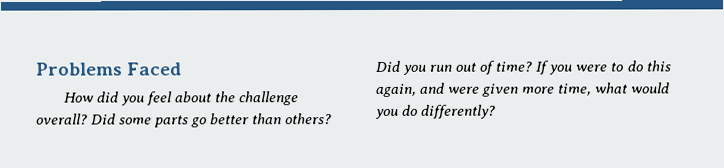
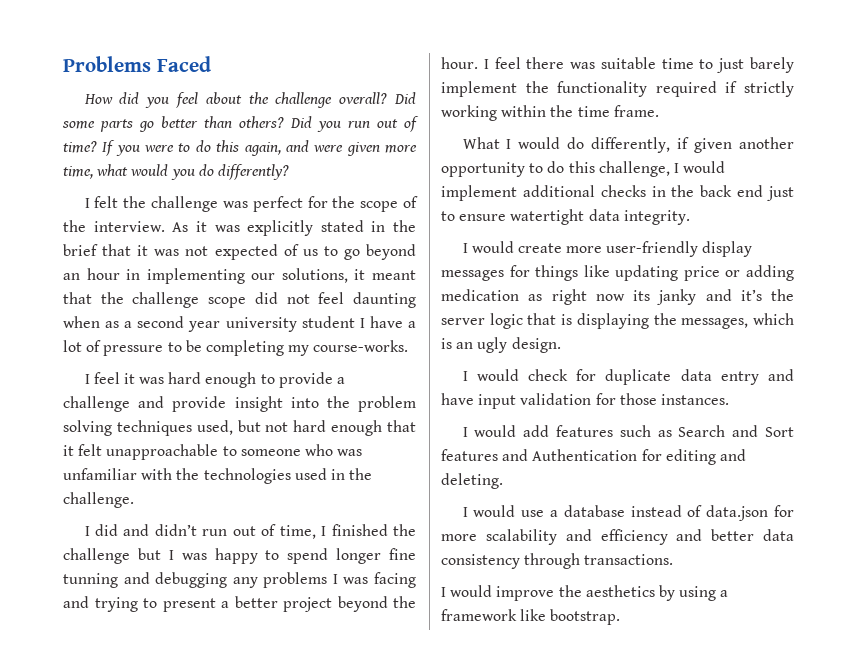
(497, 111) none -> [84,196,419,212] [63,220,416,236] [63,244,416,260] [63,268,416,284] [63,292,417,308] [63,316,416,332] [63,340,409,356] [84,372,346,388] [63,396,416,412] [63,420,416,436] [63,444,363,460] [63,468,373,484] [63,492,134,508] [84,524,417,539] [63,548,416,564] [63,572,416,588] [63,596,416,612] [441,57,794,73] [441,81,794,97] [441,105,659,121] [462,137,794,153] [441,161,726,177] [441,185,794,201] [441,209,690,225] [462,241,753,257] [441,265,794,281] [441,289,794,305] [441,313,794,329] [441,337,561,353] [462,369,794,385] [441,393,729,409] [462,425,794,437] [441,449,746,465] [441,473,503,489] [462,505,794,521] [441,529,794,545] [441,553,674,569] [441,585,729,601] [441,609,621,625] // I felt the challenge was perfect for the scope of the interview. As it was explicitly stated in the brief that it was not expected of us to go beyond an hour in implementing our solutions, it meant that the challenge scope did not feel daunting when as a second year university student I have a lot of pressure to be completing my course-works. // I feel it was hard enough to provide a challenge and provide insight into the problem solving techniques used, but not hard enough that it felt unapproachable to someone who was unfamiliar with the technologies used in the challenge. // I did and didn’t run out of time, I finished the challenge but I was happy to spend longer fine tunning and debugging any problems I was facing and trying to present a better project beyond the hour. I feel there was suitable time to just barely implement the functionality required if strictly working within the time frame. // What I would do differently, if given another opportunity to do this challenge, I would implement additional checks in the back end just to ensure watertight data integrity. // I would create more user-friendly display messages for things like updating price or adding medication as right now its janky and it’s the server logic that is displaying the messages, which is an ugly design. // I would check for duplicate data entry and have input validation for those instances. // I would add features such as Search and Sort features and Authentication for editing and deleting. // I would use a database instead of data.json for more scalability and efficiency and better data consistency through transactions. // I would improve the aesthetics by using a framework like bootstrap.

